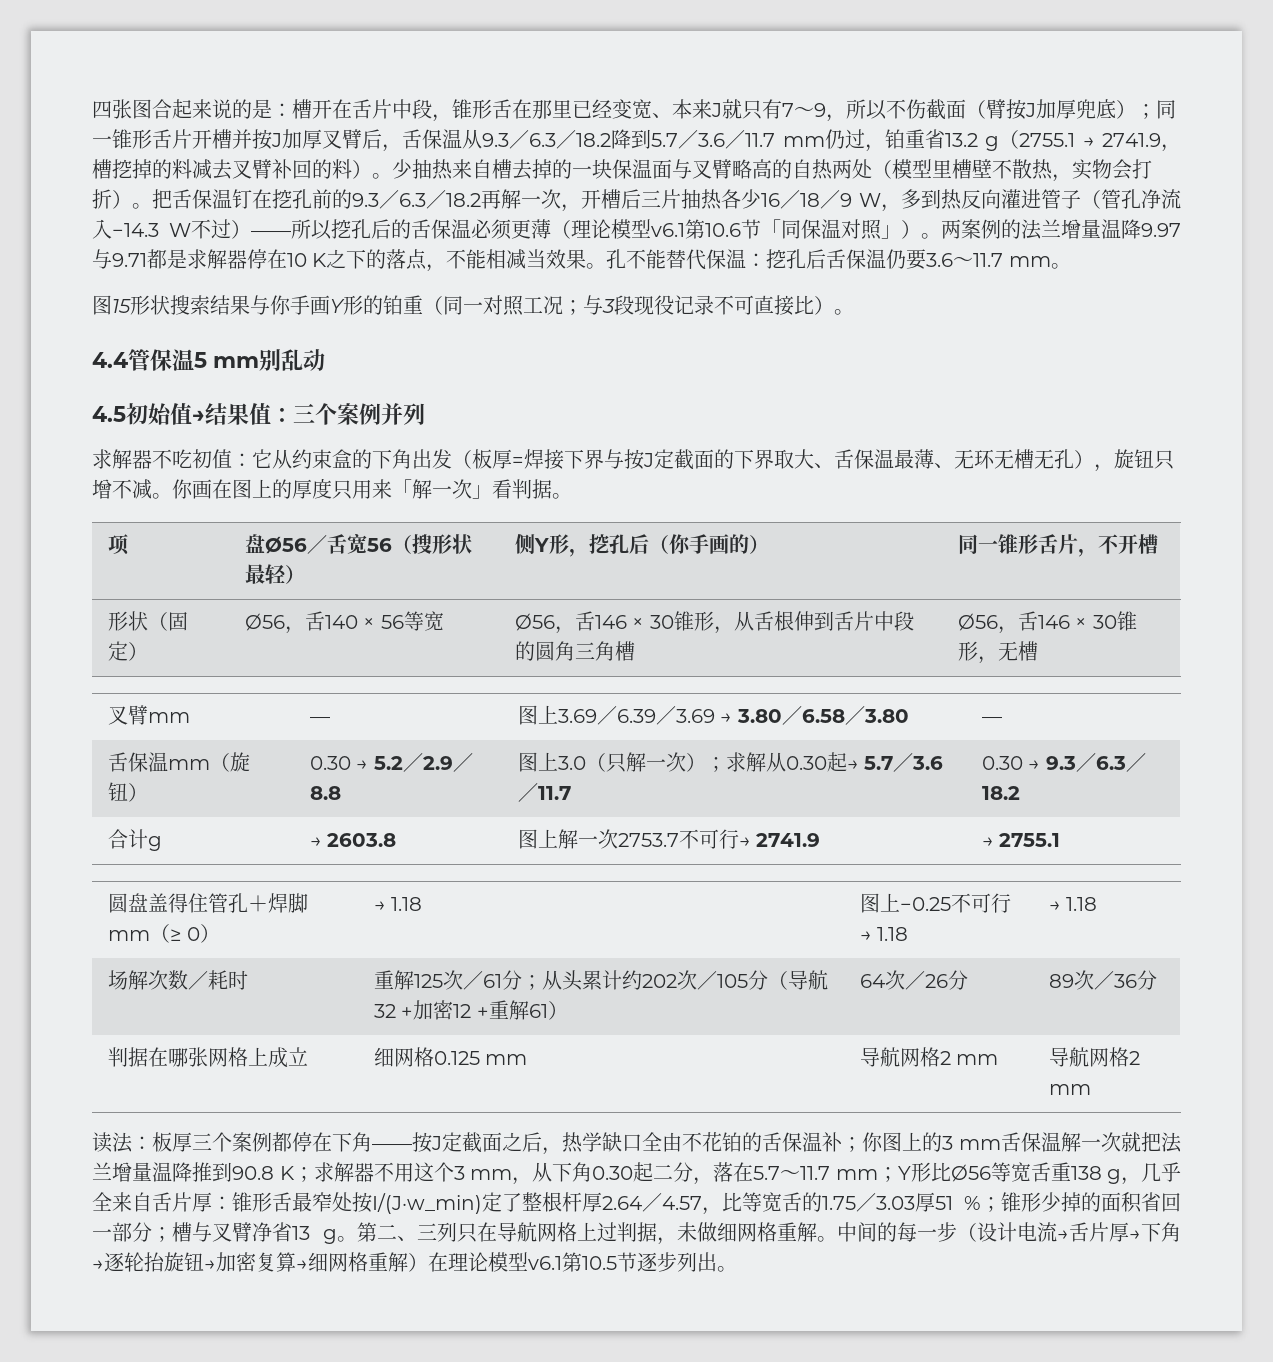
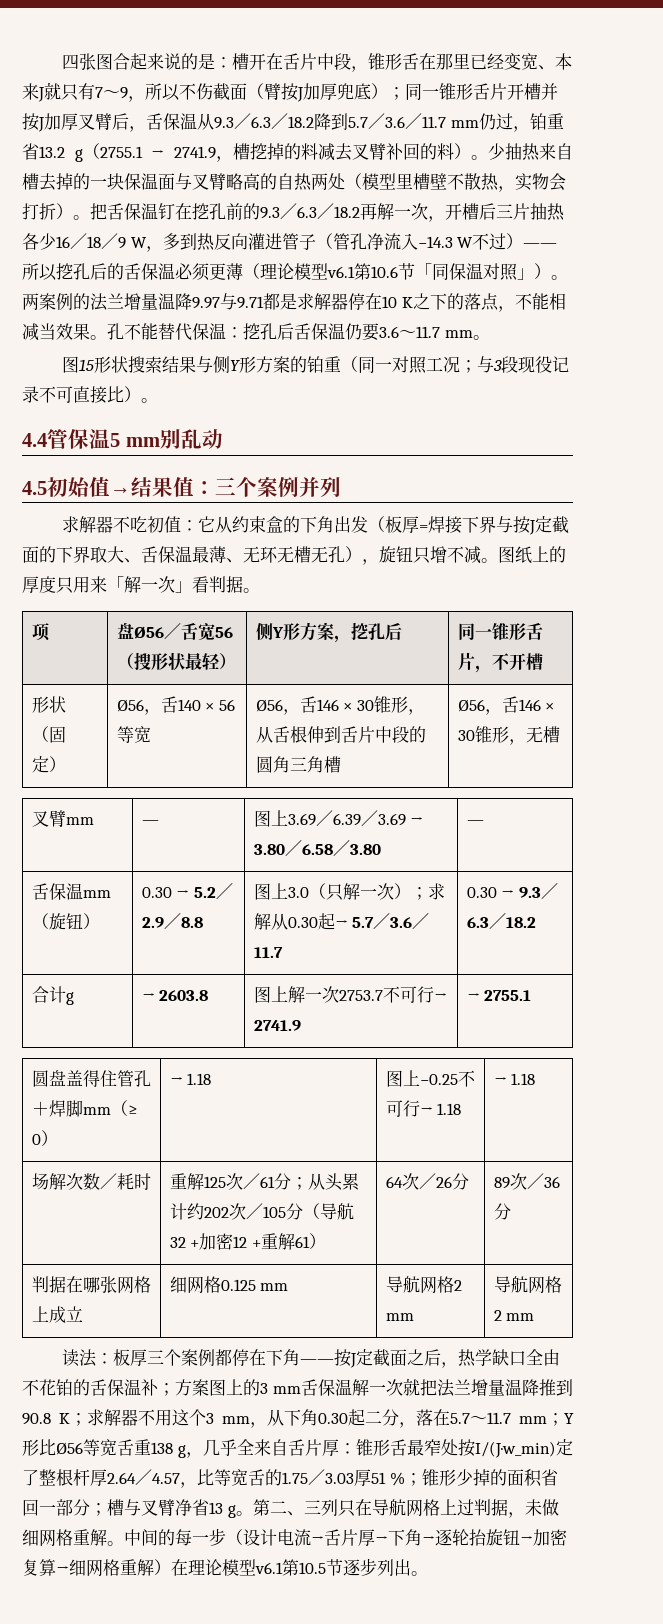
[270,295,363,315] 你手画Y形 -> [213,356,291,373] 侧Y形方案
[172,479,252,499] 你画在图 -> [498,546,532,564] 图纸
(569, 544) none -> [299,622,334,641] 方案
[648,534,769,554] （你手画的） -> (402, 632) none
[862,1132,883,1152] 你 -> [175,1379,209,1396] 方案

